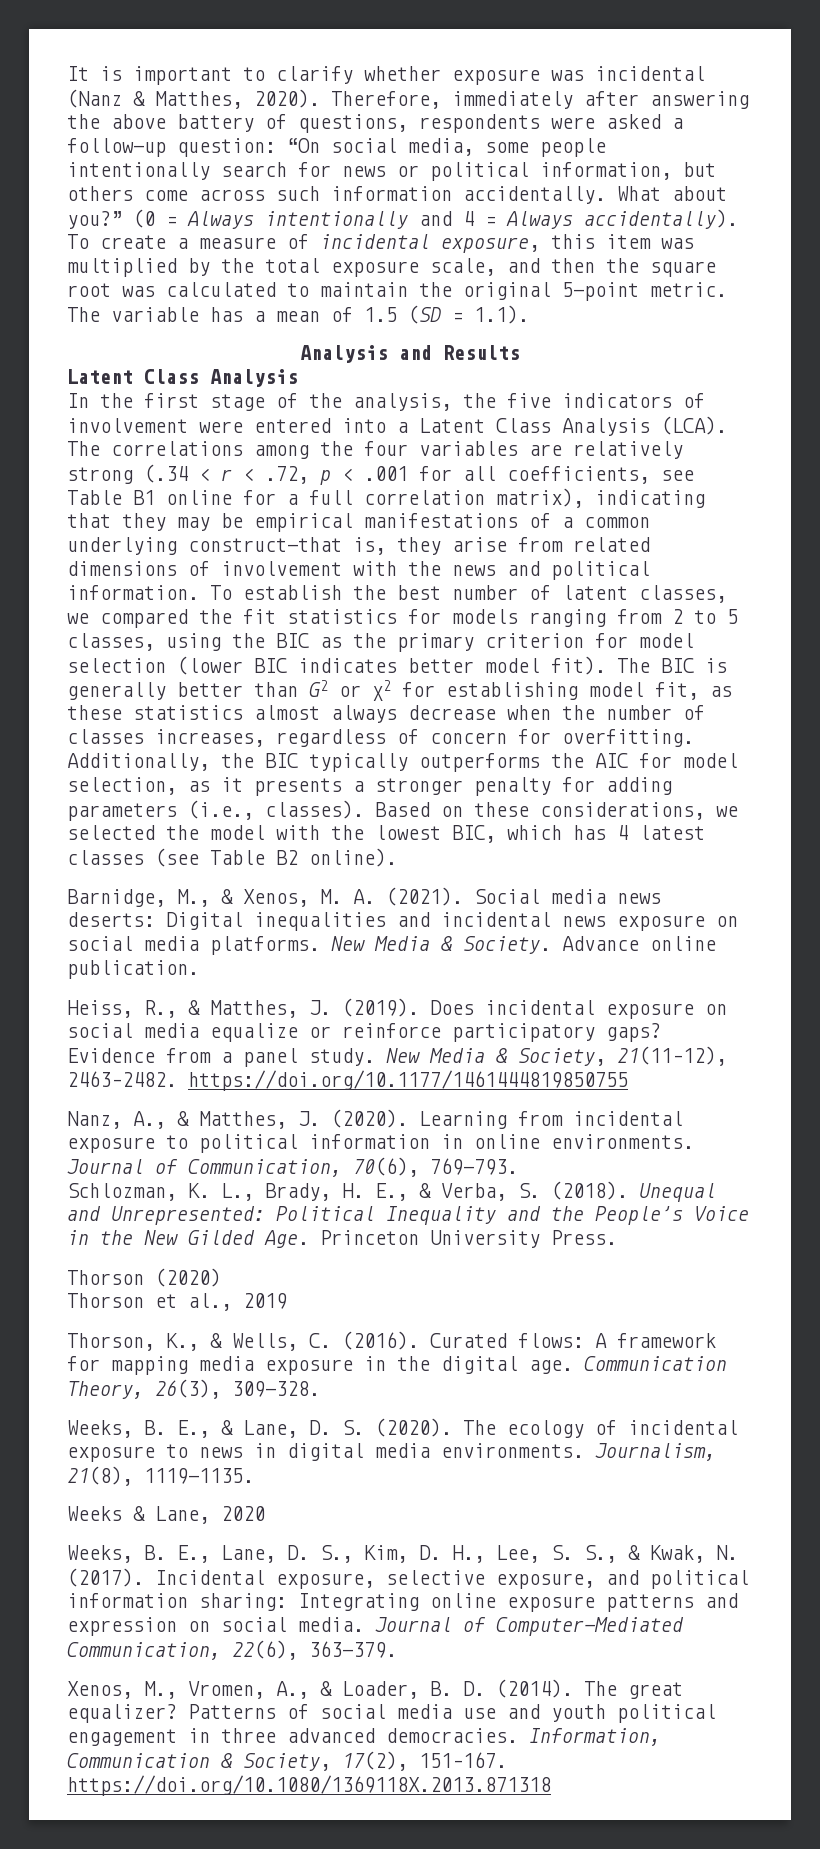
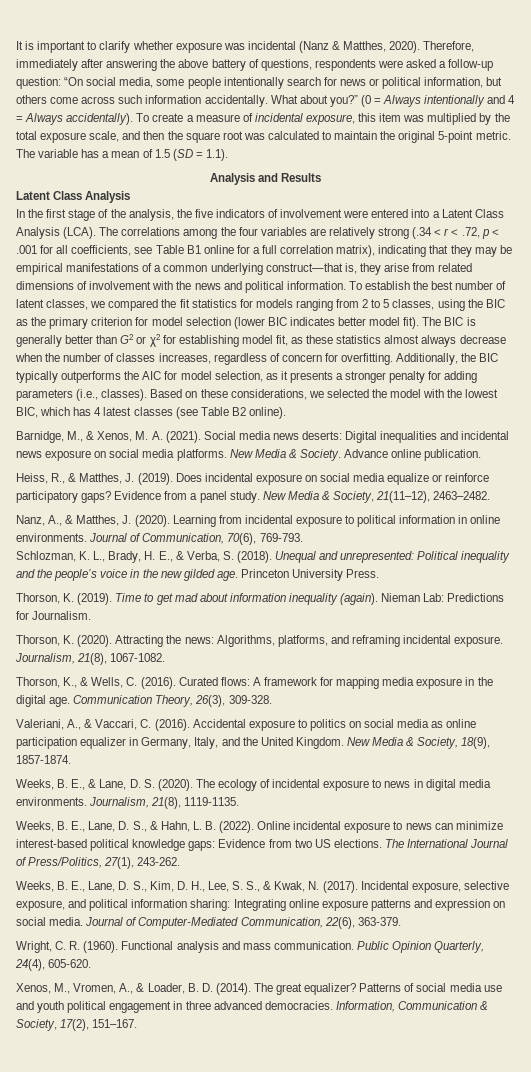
[188,1070,628,1091] https://doi.org/10.1177/1461444819850755 -> (491, 495) none
[111,1206,749,1225] [67,1230,617,1248] [67,1268,221,1287] [67,1293,287,1311] Unrepresented: Political Inequality and the People’s Voice in the New Gilded Age. Princeton University Press. // Thorson (2020) // Thorson et al., 2019 -> [340,551,511,563] [16,569,380,581] [16,593,505,605] [16,611,92,620] [16,635,504,647] [15,653,166,665] unrepresented: Political inequality and the people’s voice in the new gilded age. Princeton University Press. // Thorson, K. (2019). Time to get mad about information inequality (again). Nieman Lab: Predictions for Journalism. // Thorson, K. (2020). Attracting the news: Algorithms, platforms, and reframing incidental exposure. Journalism, 21(8), 1067-1082.
(320, 1389) none -> [16,719,477,731] [16,737,491,749] [16,755,71,764] // Valeriani, A., & Vaccari, C. (2016). Accidental exposure to politics on social media as online participation equalizer in Germany, Italy, and the United Kingdom. New Media & Society, 18(9), 1857-1874.
[67,1506,265,1524] Weeks & Lane, 2020 -> [16,821,503,833] [16,839,509,851] [16,857,181,869] Weeks, B. E., Lane, D. S., & Hahn, L. B. (2022). Online incidental exposure to news can minimize interest-based political knowledge gaps: Evidence from two US elections. The International Journal of Press/Politics, 27(1), 243-262.
(397, 1649) none -> [16,941,485,953] [15,959,92,971] // Wright, C. R. (1960). Functional analysis and mass communication. Public Opinion Quarterly, 24(4), 605-620.
[67,1775,551,1796] https://doi.org/10.1080/1369118X.2013.871318 -> (138, 1023) none

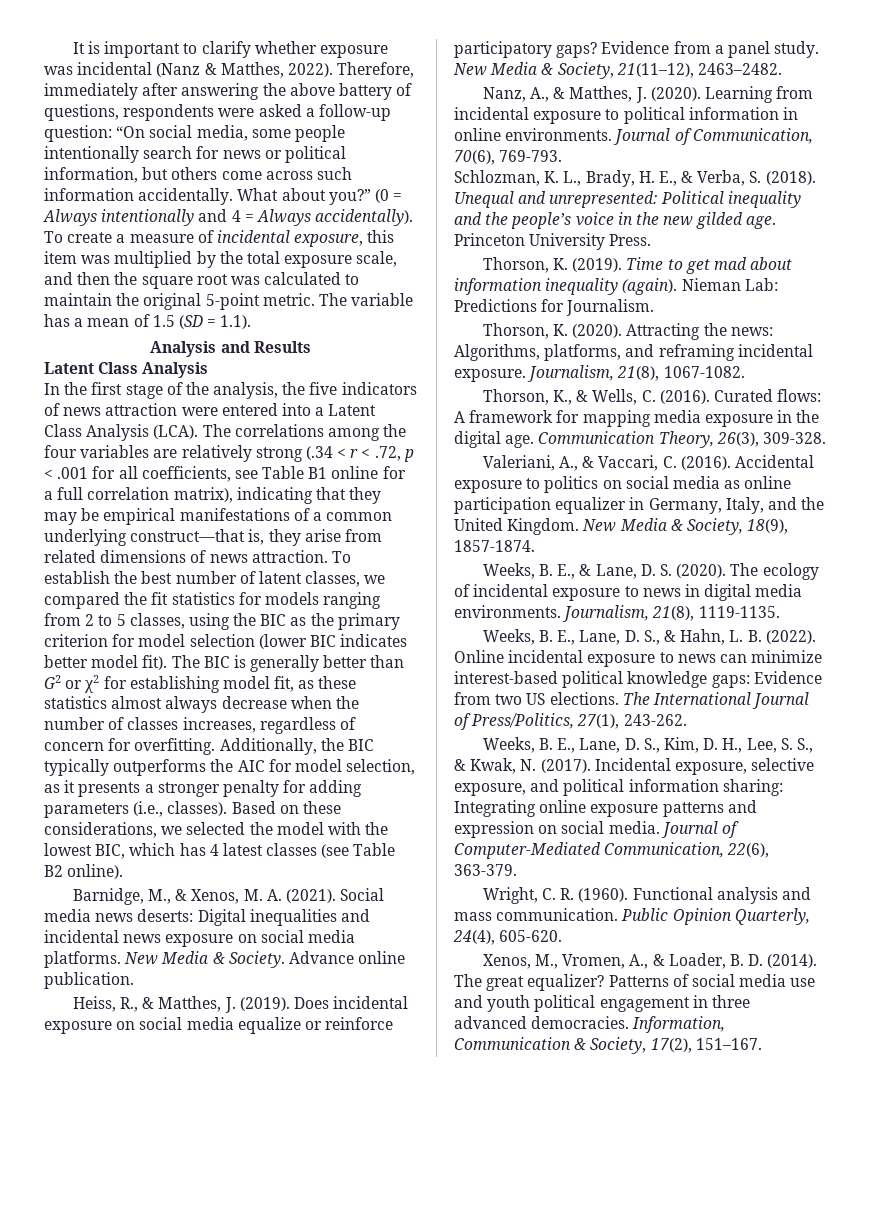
[389,41,421,53] 2020). -> [287,63,333,77] 2022).
[280,209,343,218] involvement -> [63,403,178,416] news attraction
[89,281,346,293] involvement with the news and political information. -> [209,550,328,563] news attraction.

